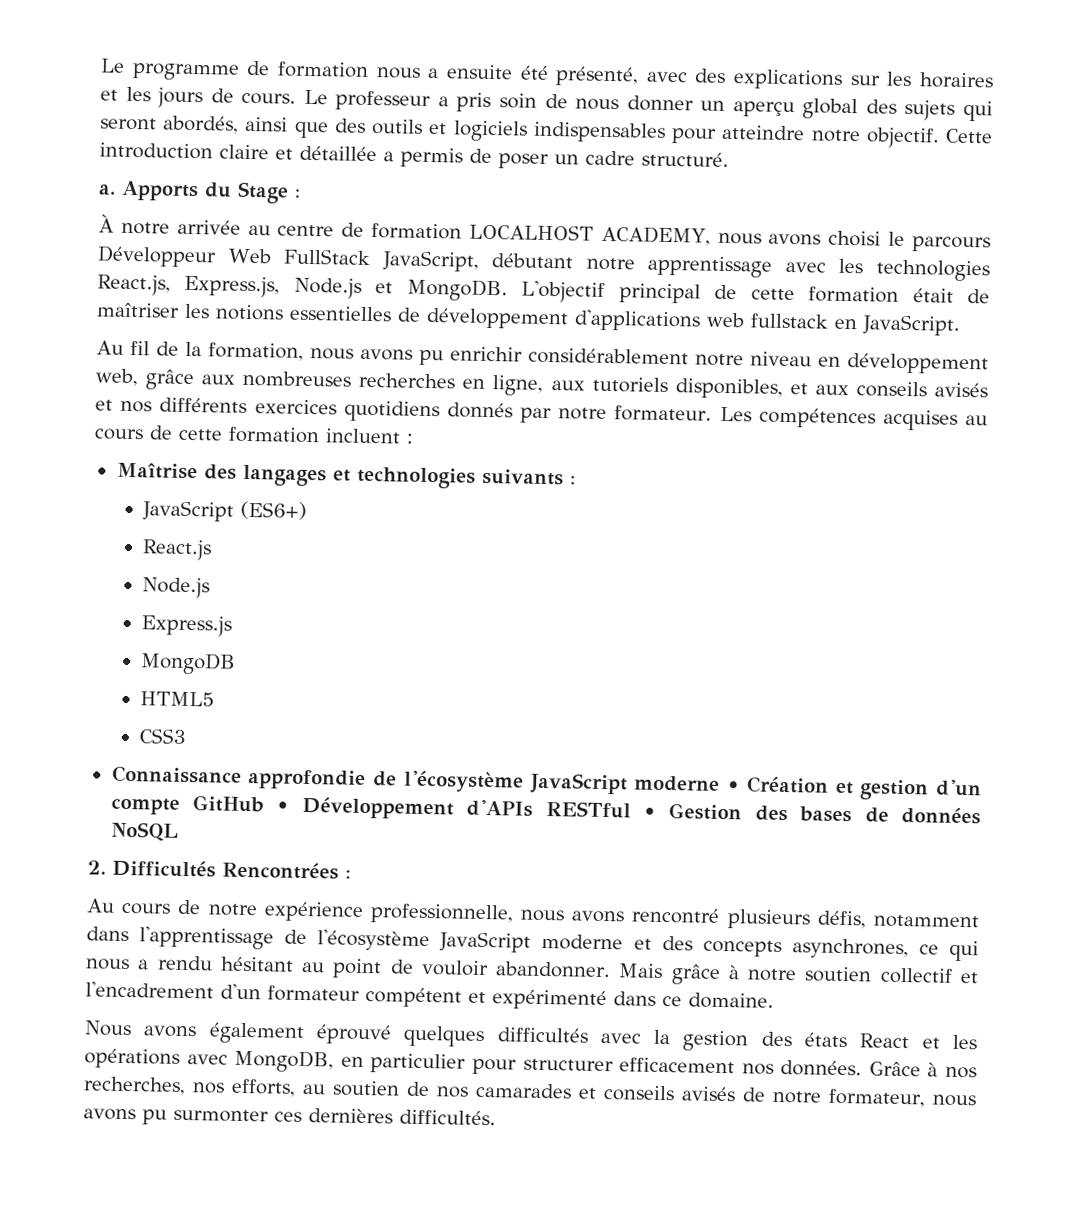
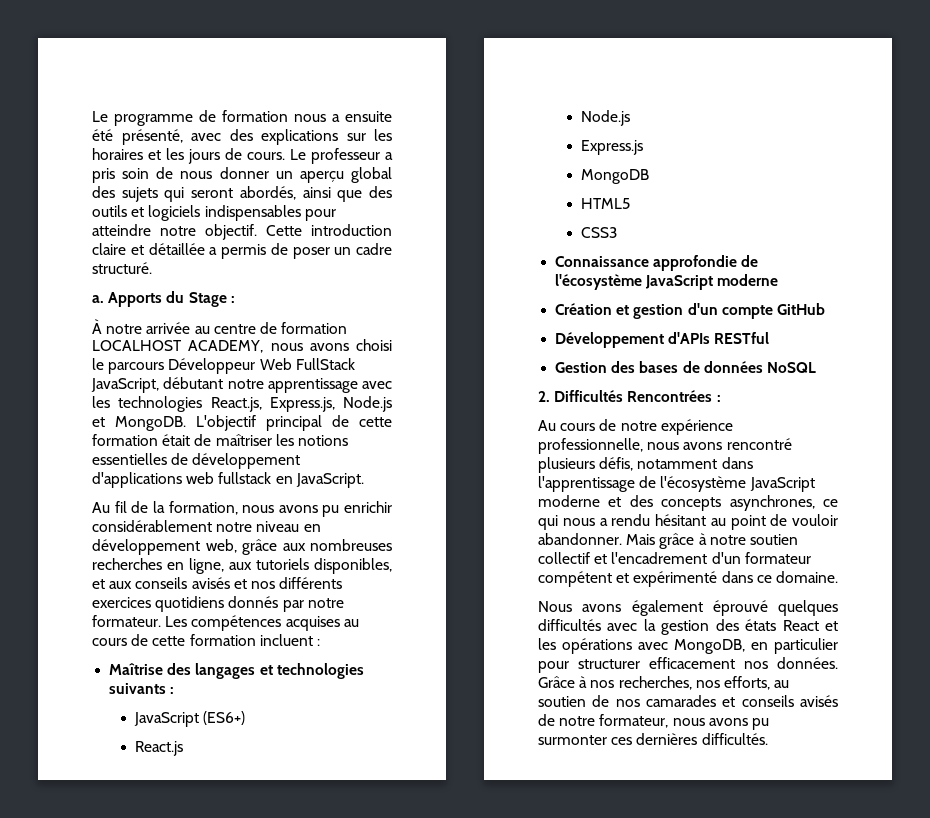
[727,781,741,792] • -> (779, 280) //
[276,801,290,812] • -> (825, 309) //
[642,807,656,818] • -> (770, 338) //

